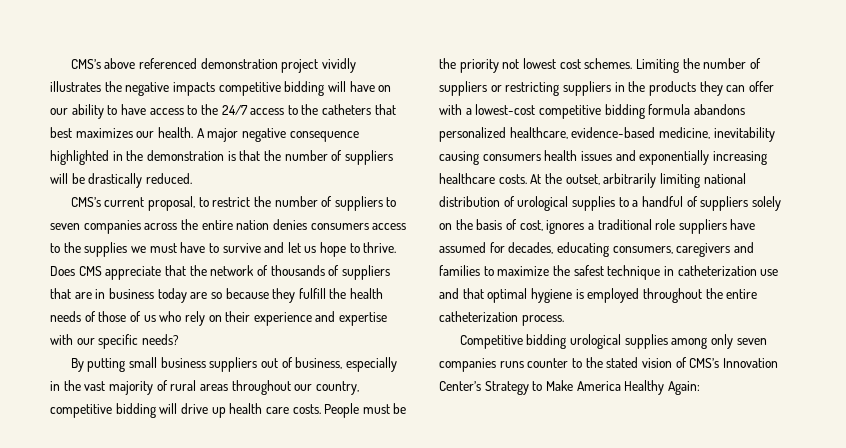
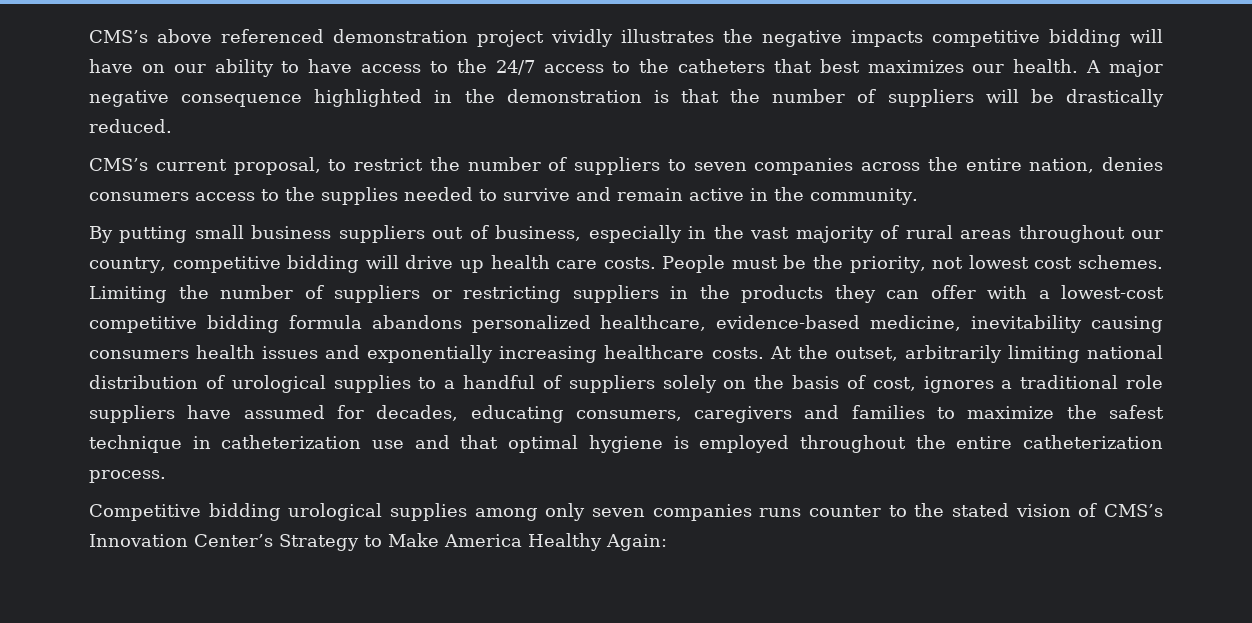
[236,220,270,230] nation -> [1029,158,1095,173] nation,
[130,242,397,257] [50,265,390,280] [50,288,384,303] [50,311,388,326] [50,334,179,349] we must have to survive and let us hope to thrive. Does CMS appreciate that the network of thousands of suppliers that are in business today are so because they fulfill the health needs of those of us who rely on their experience and expertise with our specific needs? -> [404,187,918,205] needed to survive and remain active in the community.
[459,59,499,73] priority -> [849,256,926,273] priority,

